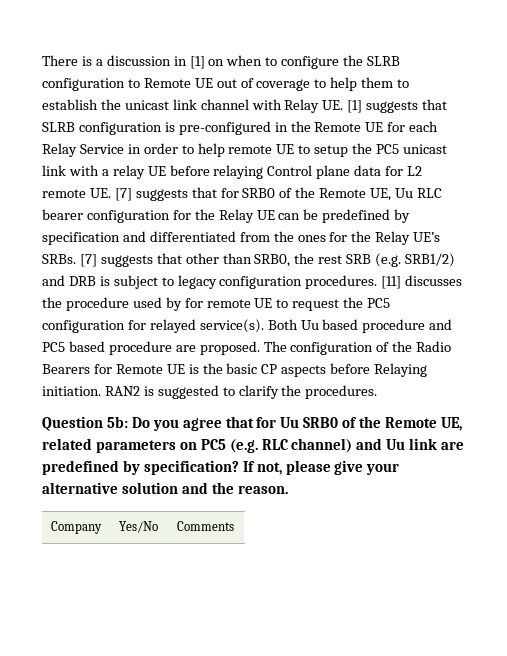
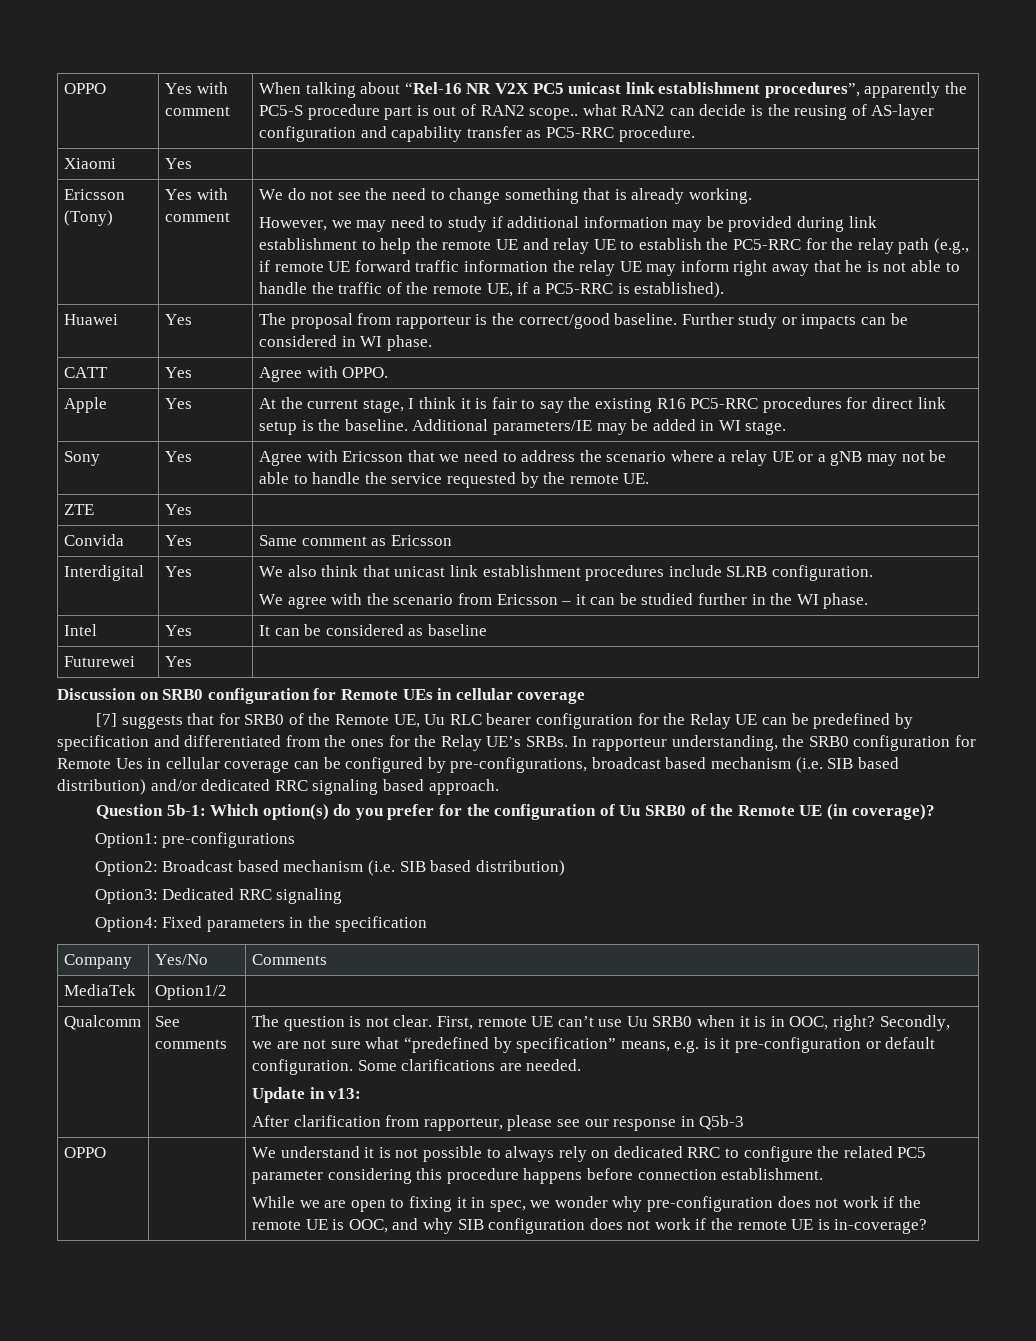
[42,55,401,69] [42,77,410,91] [42,99,448,113] [42,121,439,135] [42,143,447,157] [42,165,423,179] [42,188,111,198] There is a discussion in [1] on when to configure the SLRB configuration to Remote UE out of coverage to help them to establish the unicast link channel with Relay UE. [1] suggests that SLRB configuration is pre-configured in the Remote UE for each Relay Service in order to help remote UE to setup the PC5 unicast link with a relay UE before relaying Control plane data for L2 remote UE. -> [63,83,106,94] [164,82,228,94] [164,106,230,116] [258,82,968,98] [258,104,935,120] [258,126,695,142] [63,158,116,169] [164,158,192,169] [63,189,125,200] [63,210,113,226] [164,188,228,200] [164,212,230,222] [258,188,753,204] [258,216,877,232] [258,238,969,254] [258,260,960,276] [258,282,725,298] [63,314,118,325] [164,314,192,325] [258,313,908,329] [258,335,432,351] [63,367,108,378] [164,367,192,378] [258,366,389,382] [63,397,107,413] [164,398,192,409] [258,397,946,413] [258,419,787,435] [63,451,100,466] [164,451,192,462] [258,450,947,466] [258,472,650,488] [63,504,94,515] [164,504,192,515] [63,534,124,546] [164,535,192,546] [258,535,452,546] [63,565,144,581] [164,566,192,577] [258,565,873,581] [258,593,869,609] [63,624,97,636] [164,625,192,636] [258,624,487,636] [63,656,135,667] [164,656,192,667] [57,688,586,704] OPPO | Yes with comment | When talking about “Rel-16 NR V2X PC5 unicast link establishment procedures”, apparently the PC5-S procedure part is out of RAN2 scope.. what RAN2 can decide is the reusing of AS-layer configuration and capability transfer as PC5-RRC procedure. // Xiaomi | Yes | // Ericsson (Tony) | Yes with comment | We do not see the need to change something that is already working. // However, we may need to study if additional information may be provided during link establishment to help the remote UE and relay UE to establish the PC5-RRC for the relay path (e.g., if remote UE forward traffic information the relay UE may inform right away that he is not able to handle the traffic of the remote UE, if a PC5-RRC is established). // Huawei | Yes | The proposal from rapporteur is the correct/good baseline. Further study or impacts can be considered in WI phase. // CATT | Yes | Agree with OPPO. // Apple | Yes | At the current stage, I think it is fair to say the existing R16 PC5-RRC procedures for direct link setup is the baseline. Additional parameters/IE may be added in WI stage. // Sony | Yes | Agree with Ericsson that we need to address the scenario where a relay UE or a gNB may not be able to handle the service requested by the remote UE. // ZTE | Yes | // Convida | Yes | Same comment as Ericsson // Interdigital | Yes | We also think that unicast link establishment procedures include SLRB configuration. // We agree with the scenario from Ericsson – it can be studied further in the WI phase. // Intel | Yes | It can be considered as baseline // Futurewei | Yes | // Discussion on SRB0 configuration for Remote UEs in cellular coverage //
[79,253,456,267] [42,275,463,289] [42,297,391,311] [42,319,453,333] [42,341,452,355] [42,363,428,377] [42,385,378,399] [42,416,277,431] [7] suggests that other than SRB0, the rest SRB (e.g. SRB1/2) and DRB is subject to legacy configuration procedures. [11] discusses the procedure used by for remote UE to request the PC5 configuration for relayed service(s). Both Uu based procedure and PC5 based procedure are proposed. The configuration of the Radio Bearers for Remote UE is the basic CP aspects before Relaying initiation. RAN2 is suggested to clarify the procedures. // Question 5b: Do you agree that for -> [572,735,977,751] [57,757,899,773] [57,779,499,795] [95,804,615,820] In rapporteur understanding, the SRB0 configuration for Remote Ues in cellular coverage can be configured by pre-configurations, broadcast based mechanism (i.e. SIB based distribution) and/or dedicated RRC signaling based approach. // Question 5b-1: Which option(s) do you prefer for the configuration of
[440,417,462,431] [42,438,465,453] [42,460,400,475] [42,482,288,494] [50,521,102,534] [118,521,158,533] [176,521,234,531] UE, related parameters on PC5 (e.g. RLC channel) and Uu link are predefined by specification? If not, please give your alternative solution and the reason. // Company | Yes/No | Comments -> [799,804,935,820] [94,832,296,848] [94,860,565,876] [94,888,343,904] [94,916,427,932] [63,954,132,969] [154,954,208,965] [251,954,327,965] [63,984,136,996] [154,985,227,1000] [63,1015,141,1030] [154,1016,180,1027] [154,1039,227,1049] [251,1015,950,1031] [251,1037,936,1053] [251,1059,582,1075] [251,1087,362,1103] [251,1115,745,1131] [63,1147,106,1158] [251,1146,927,1162] [251,1168,824,1184] [251,1196,921,1212] [251,1218,928,1234] UE (in coverage)? // Option1: pre-configurations // Option2: Broadcast based mechanism (i.e. SIB based distribution) // Option3: Dedicated RRC signaling // Option4: Fixed parameters in the specification // Company | Yes/No | Comments // MediaTek | Option1/2 | // Qualcomm | See comments | The question is not clear. First, remote UE can’t use Uu SRB0 when it is in OOC, right? Secondly, we are not sure what “predefined by specification” means, e.g. is it pre-configuration or default configuration. Some clarifications are needed. // Update in v13: // After clarification from rapporteur, please see our response in Q5b-3 // OPPO | | We understand it is not possible to always rely on dedicated RRC to configure the related PC5 parameter considering this procedure happens before connection establishment. // While we are open to fixing it in spec, we wonder why pre-configuration does not work if the remote UE is OOC, and why SIB configuration does not work if the remote UE is in-coverage?

